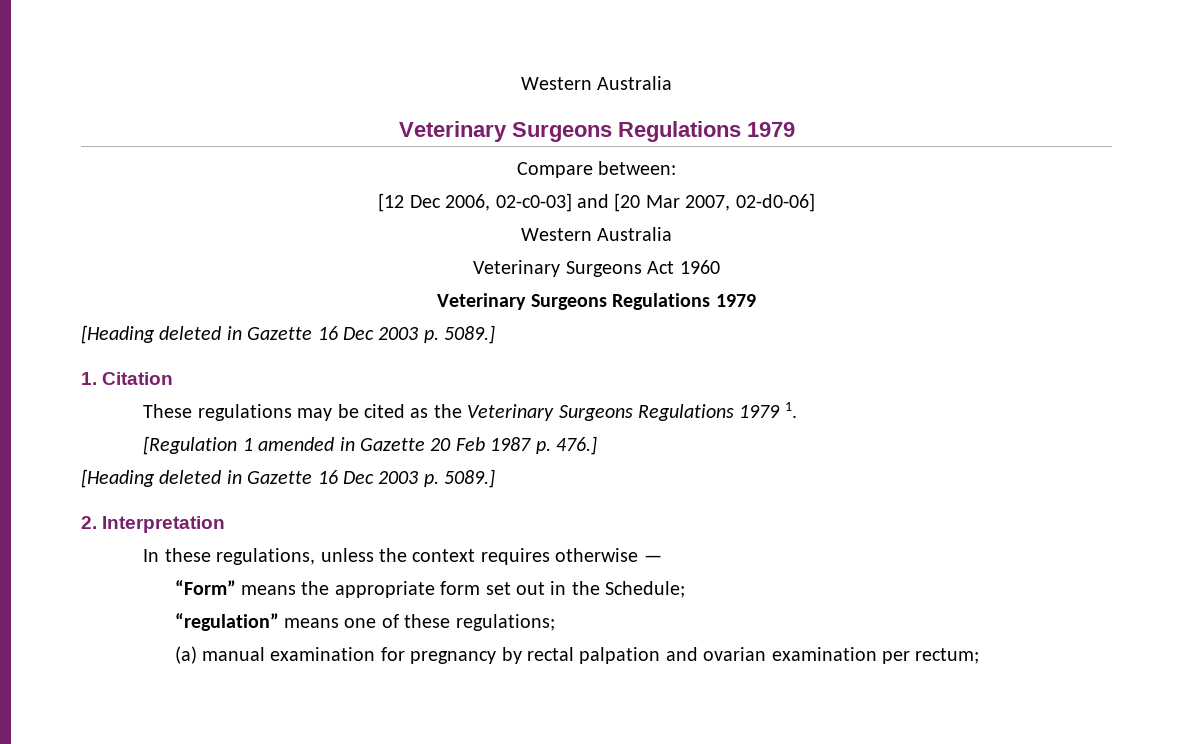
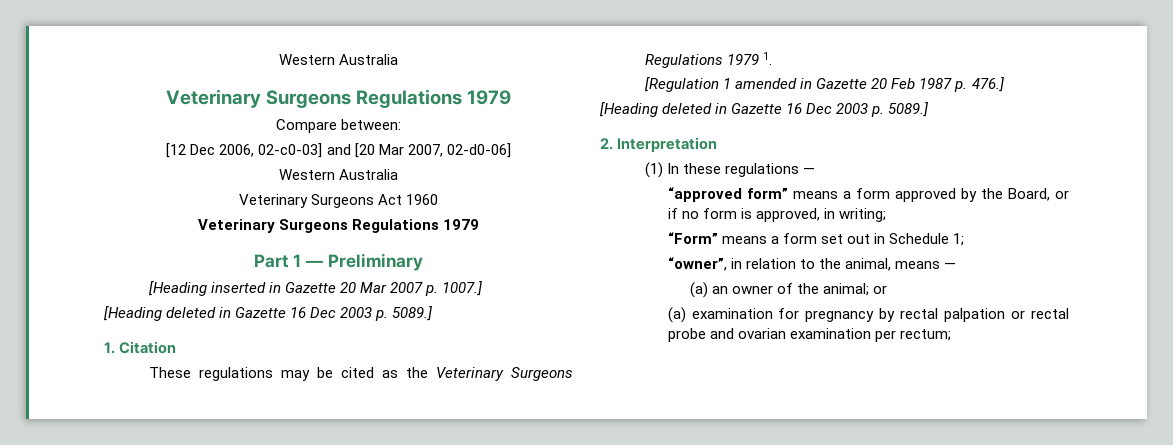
(756, 300) none -> [254,253,423,271] [149,281,483,296] // Part 1 — Preliminary // [Heading inserted in Gazette 20 Mar 2007 p. 1007.]
(226, 524) none -> [645,162,664,178] (1)
[216,548,662,565] regulations, unless the context requires otherwise — -> [725,163,816,177] [667,187,1069,202] [667,208,886,222] regulations — // “approved form” means a form approved by the Board, or if no form is approved, in writing;
[301,581,435,598] the appropriate -> [770,236,779,244] a
[571,581,686,598] [174,613,555,631] [174,646,265,664] the Schedule; // “regulation” means one of these regulations; // (a) manual -> [888,233,964,246] [667,257,956,271] [690,282,888,298] [667,307,686,323] Schedule 1; // “owner”, in relation to the animal, means — // (a) an owner of the animal; or // (a)
(661, 655) none -> [1011,308,1069,319] [667,328,706,342] or rectal probe

